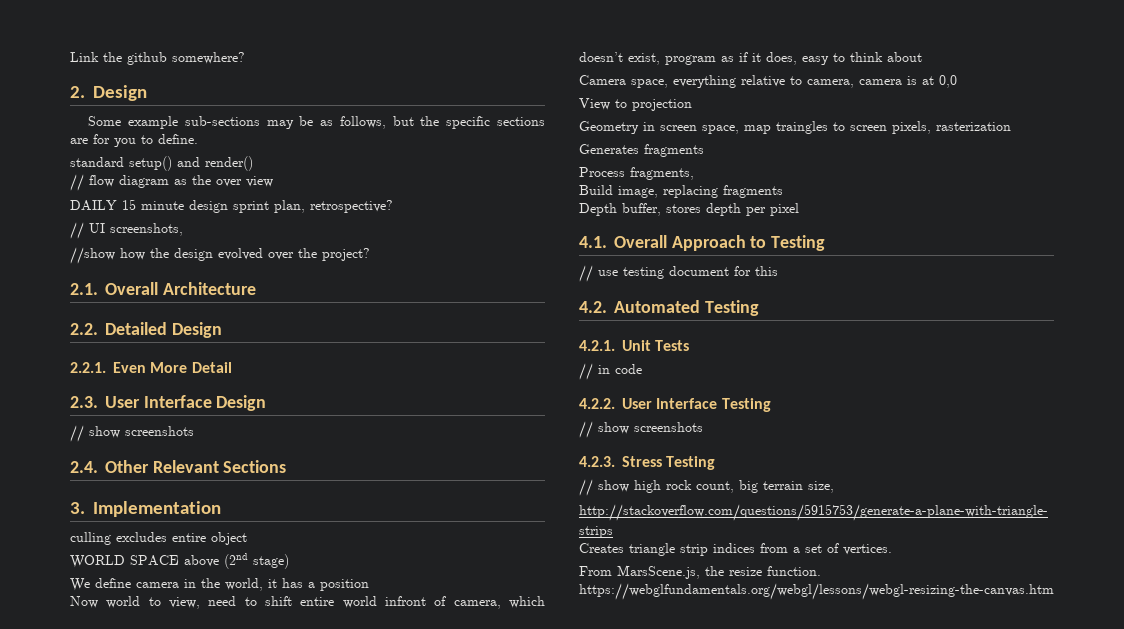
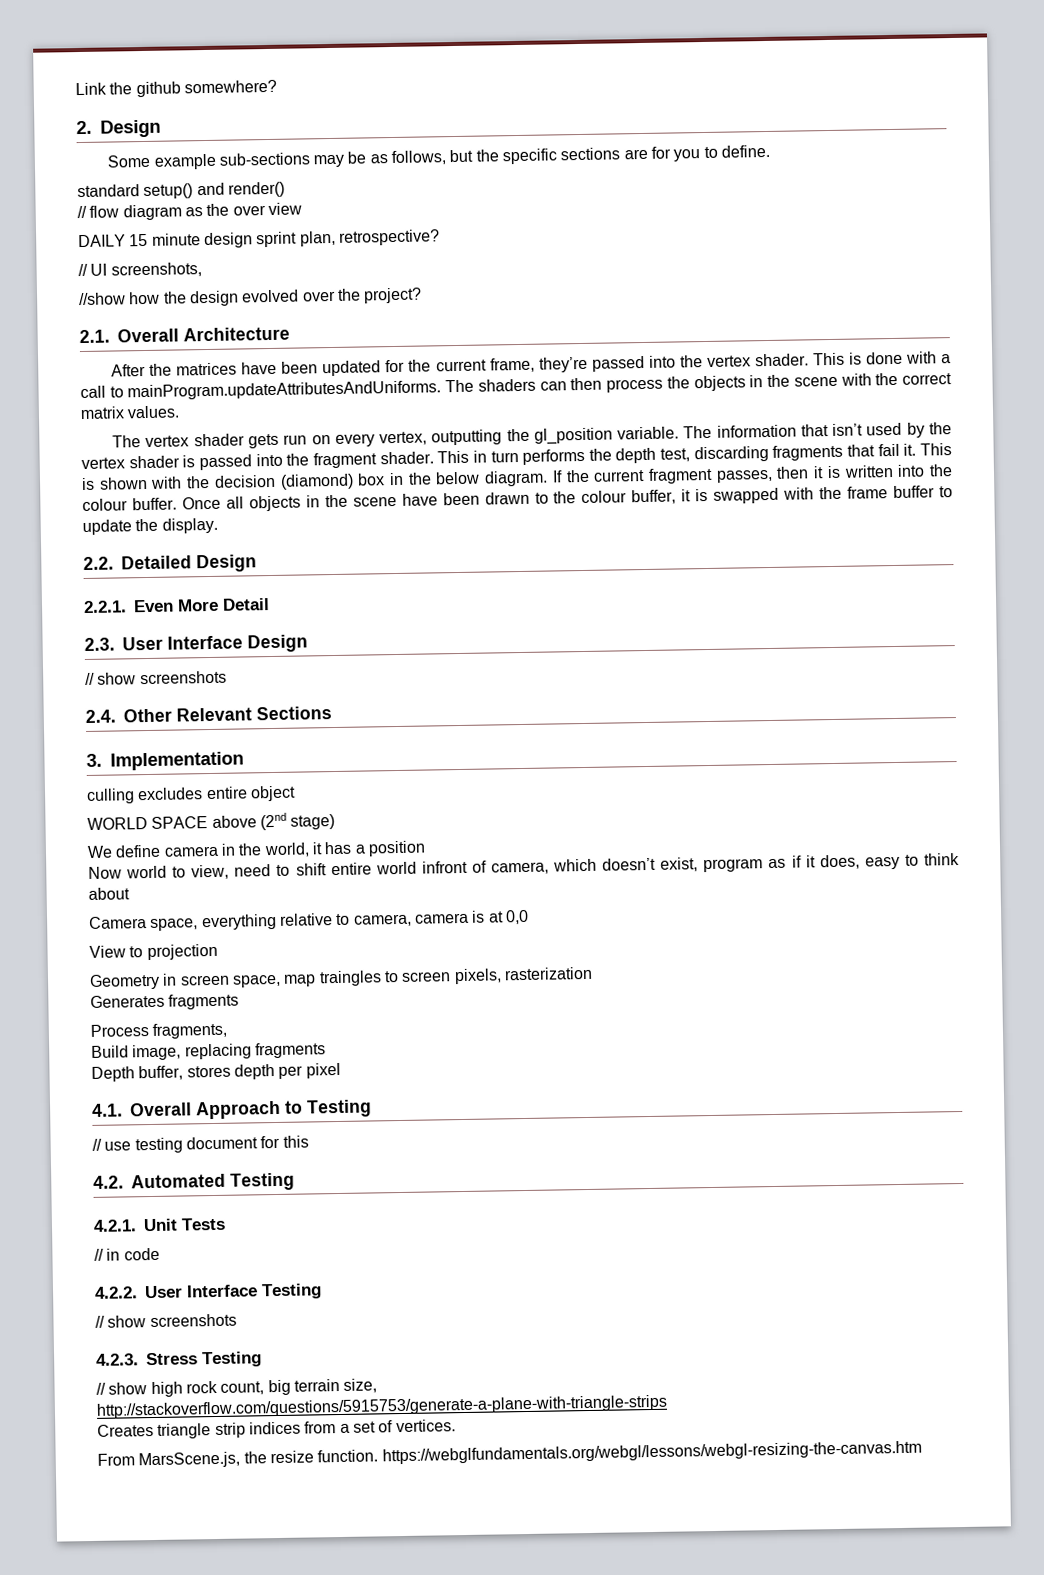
(256, 288) none -> [111,351,951,377] [80,372,953,401] [80,405,181,420] [112,422,952,449] [81,443,952,471] [81,464,953,491] [82,485,954,512] [82,517,218,536] // After the matrices have been updated for the current frame, they’re passed into the vertex shader. This is done with a call to mainProgram.updateAttributesAndUniforms. The shaders can then process the objects in the scene with the correct matrix values. // The vertex shader gets run on every vertex, outputting the gl_position variable. The information that isn’t used by the vertex shader is passed into the fragment shader. This in turn performs the depth test, discarding fragments that fail it. This is shown with the decision (diamond) box in the below diagram. If the current fragment passes, then it is written into the colour buffer. Once all objects in the scene have been drawn to the colour buffer, it is swapped with the frame buffer to update the display.

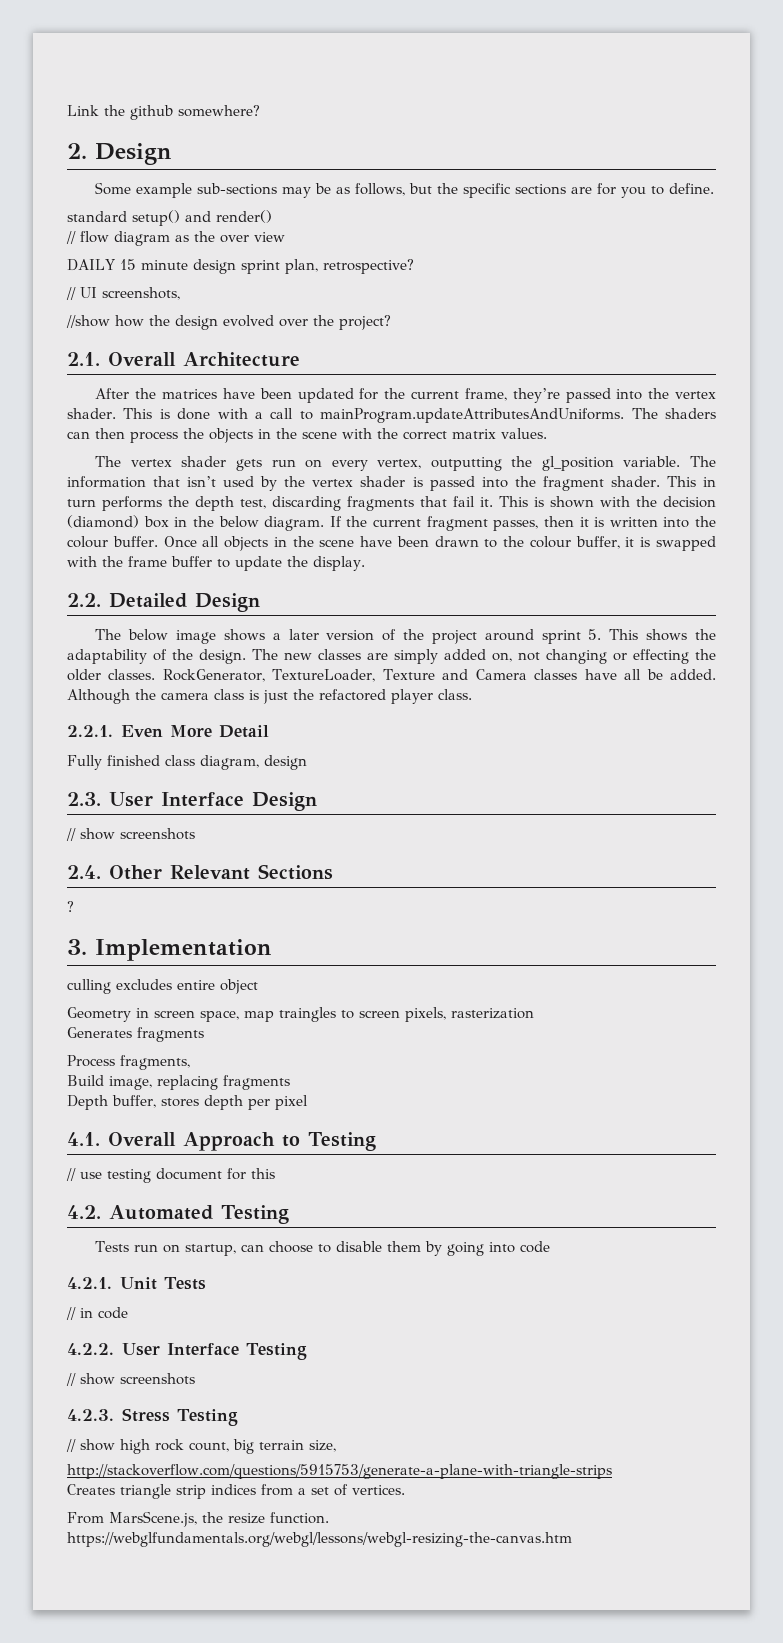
(257, 563) none -> [95,629,716,644] [67,649,716,664] [67,669,717,682] [67,689,472,704] // The below image shows a later version of the project around sprint 5. This shows the adaptability of the design. The new classes are simply added on, not changing or effecting the older classes. RockGenerator, TextureLoader, Texture and Camera classes have all be added. Although the camera class is just the refactored player class.
(270, 604) none -> [67,755,307,770] // Fully finished class diagram, design
(332, 713) none -> [67,901,74,912] // ?
[87,812,336,831] [87,840,426,858] [88,852,961,880] [88,887,130,900] [89,909,529,931] [89,943,218,961] // WORLD SPACE above (2nd stage) // We define camera in the world, it has a position // Now world to view, need to shift entire world infront of camera, which doesn’t exist, program as if it does, easy to think about // Camera space, everything relative to camera, camera is at 0,0 // View to projection -> (258, 986) none
(295, 1181) none -> [95,1241,551,1256] // Tests run on startup, can choose to disable them by going into code

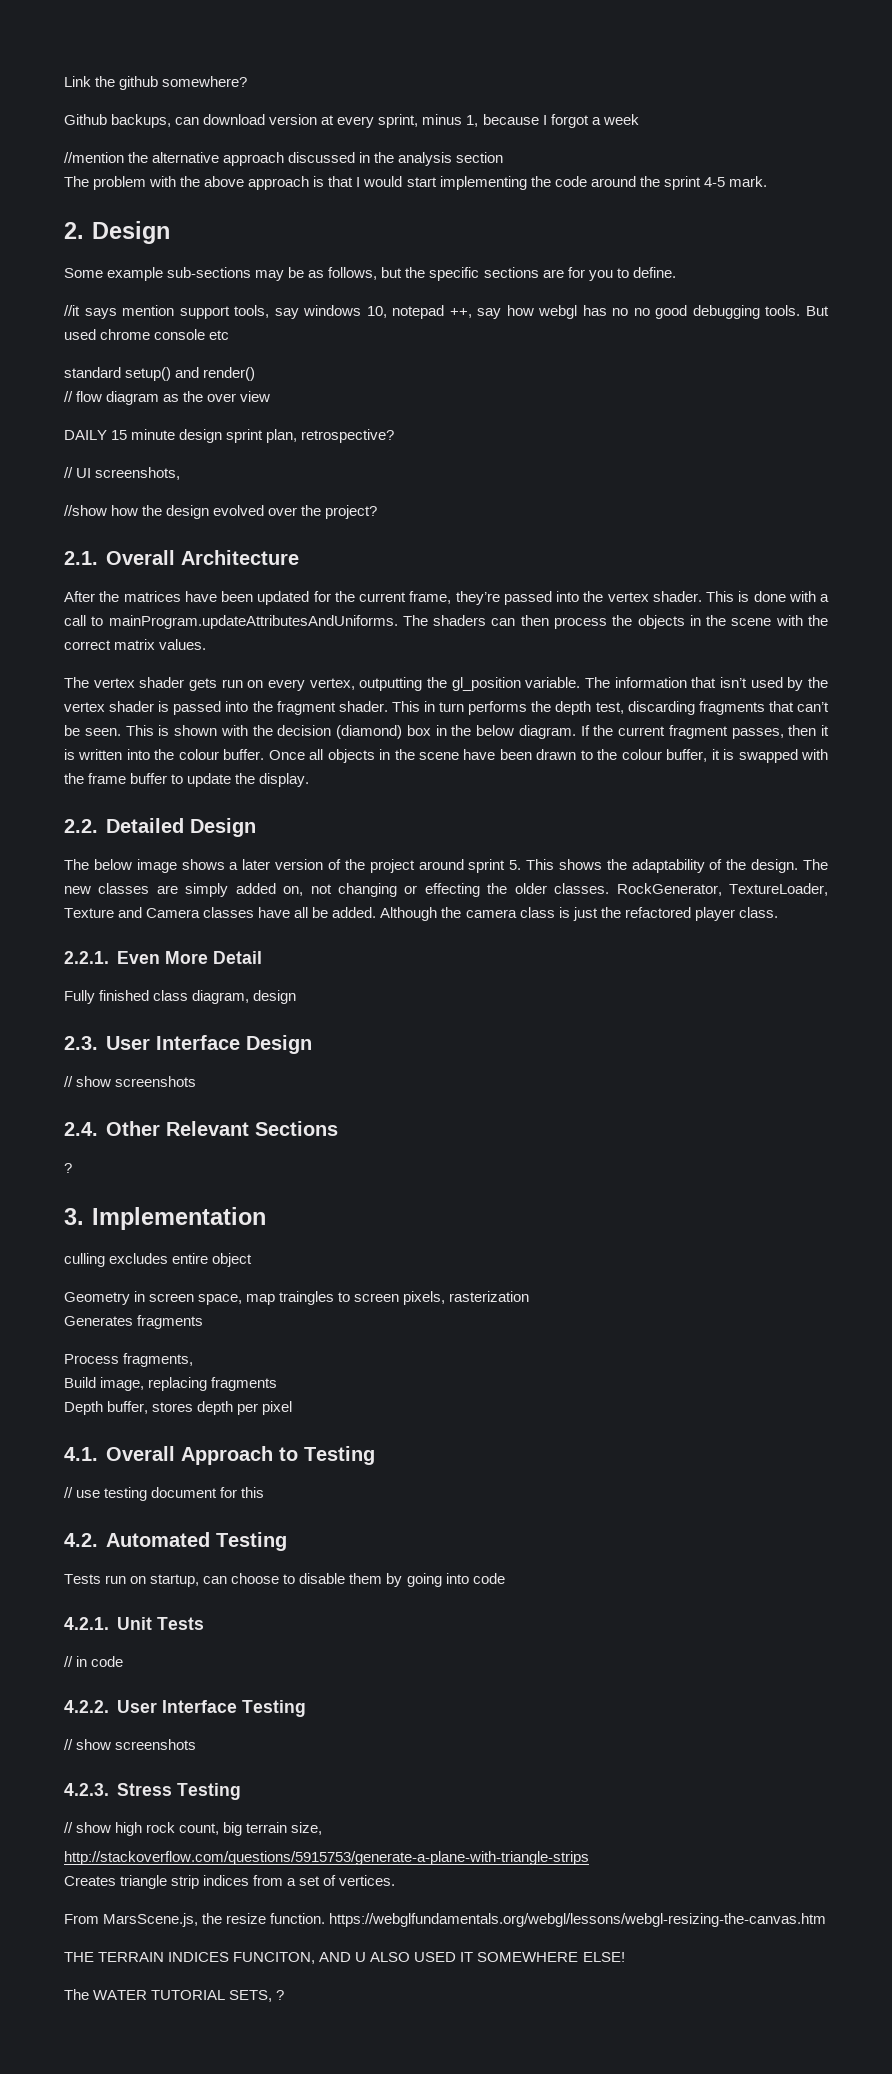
(260, 111) none -> [64,114,639,128] [64,152,504,166] [64,176,767,190] // Github backups, can download version at every sprint, minus 1, because I forgot a week // //mention the alternative approach discussed in the analysis section // The problem with the above approach is that I would start implementing the code around the sprint 4-5 mark.
(715, 188) none -> [64,305,829,319] [64,329,230,340] // //it says mention support tools, say windows 10, notepad ++, say how webgl has no no good debugging tools. But used chrome console etc
[453,496,493,507] fail it. -> [796,702,829,712] [64,725,121,736] can’t be seen.
(572, 1539) none -> [64,1952,625,1964] [64,1989,285,2002] // THE TERRAIN INDICES FUNCITON, AND U ALSO USED IT SOMEWHERE ELSE! // The WATER TUTORIAL SETS, ?

